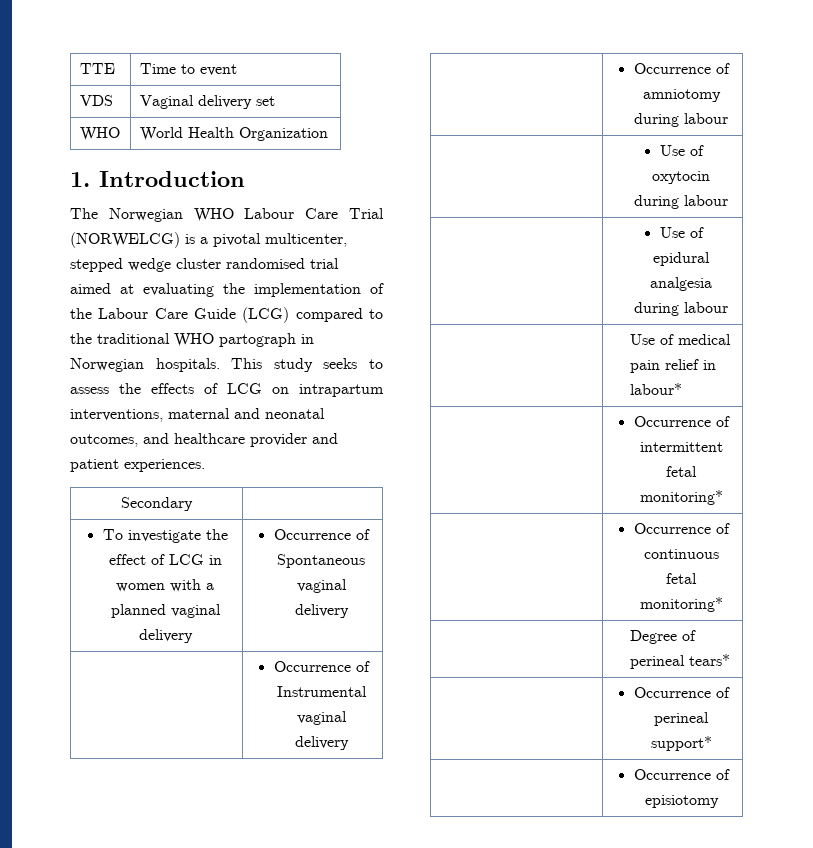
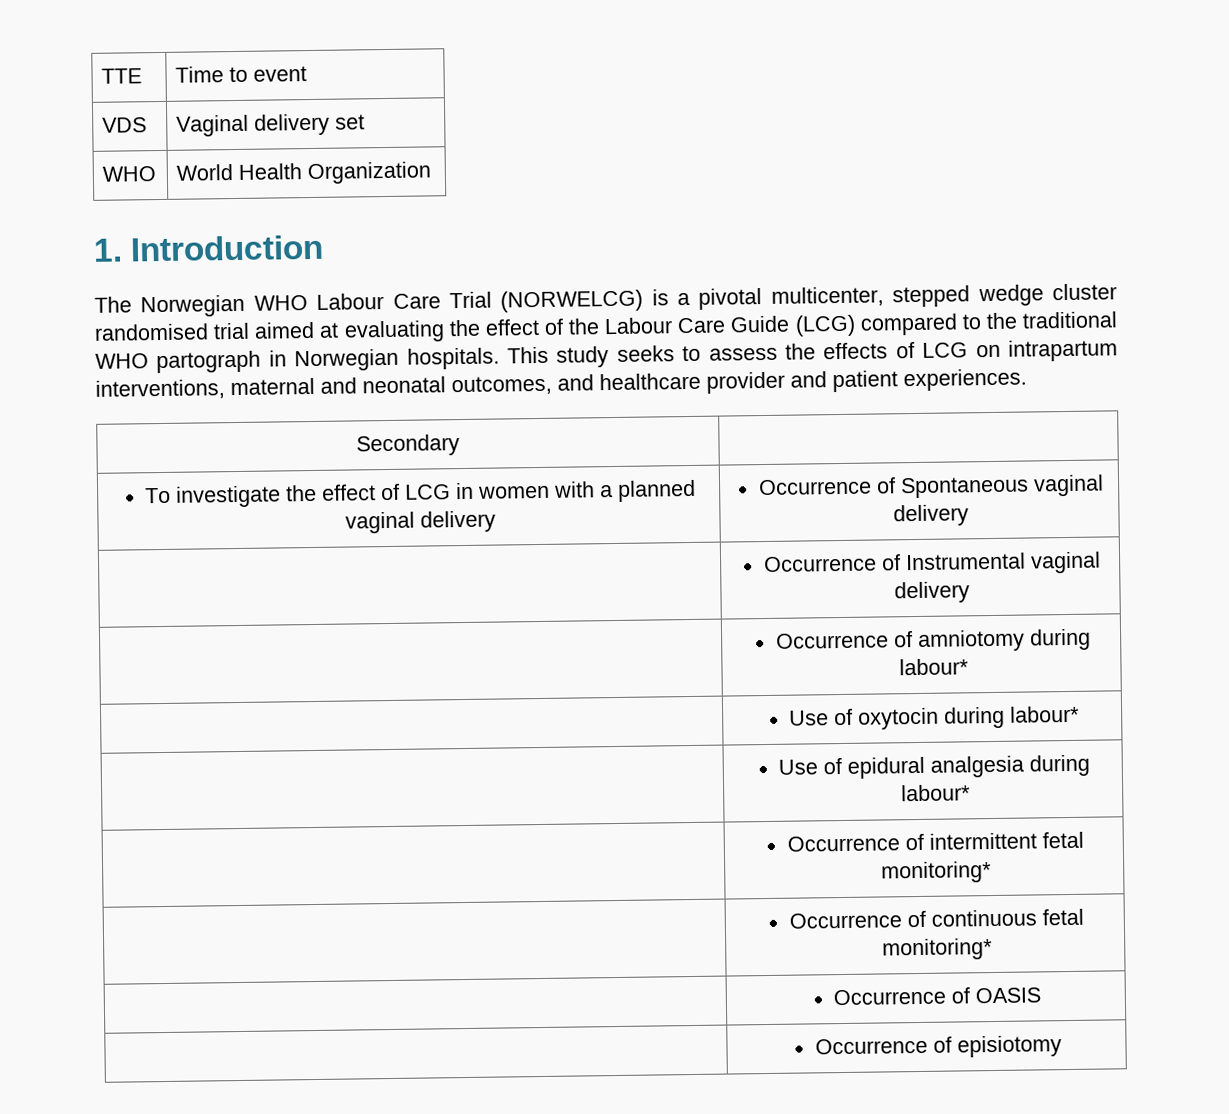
[254,283,361,297] implementation -> [484,318,540,336] effect
[684,113,729,124] labour -> [898,658,969,676] labour*
[684,195,729,206] labour -> [1010,705,1081,723] labour*
[684,302,729,313] [630,334,732,345] [630,359,717,373] labour // | Use of medical pain relief in -> (1091, 765) none
[630,630,697,644] [630,654,731,669] [633,687,730,698] [654,712,710,726] [650,736,712,751] // | Degree of perineal tears* // | Occurrence of perineal support* -> [833,987,1042,1006] // | Occurrence of OASIS

